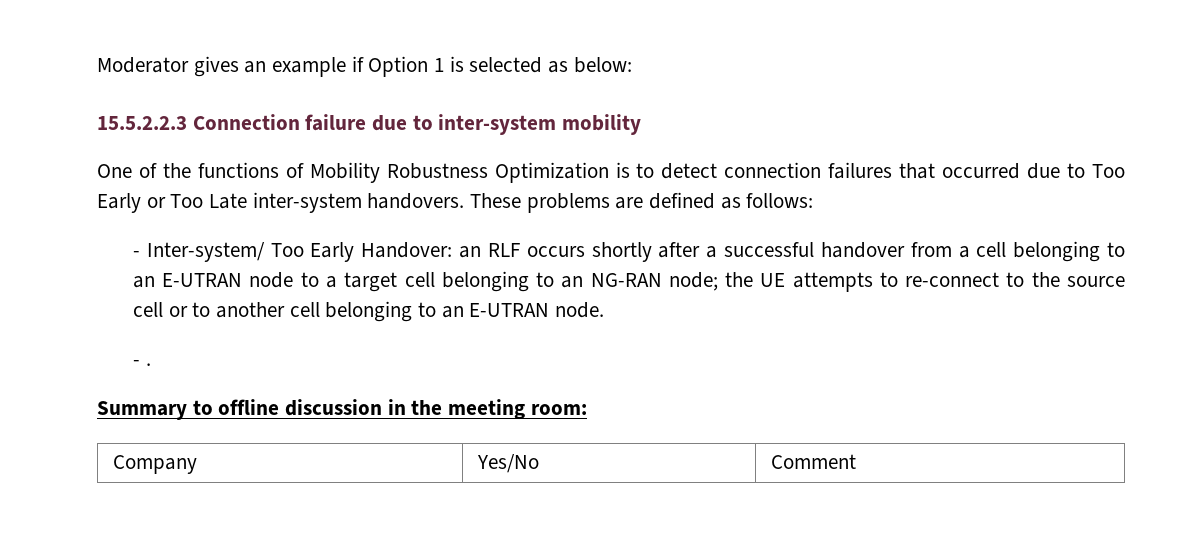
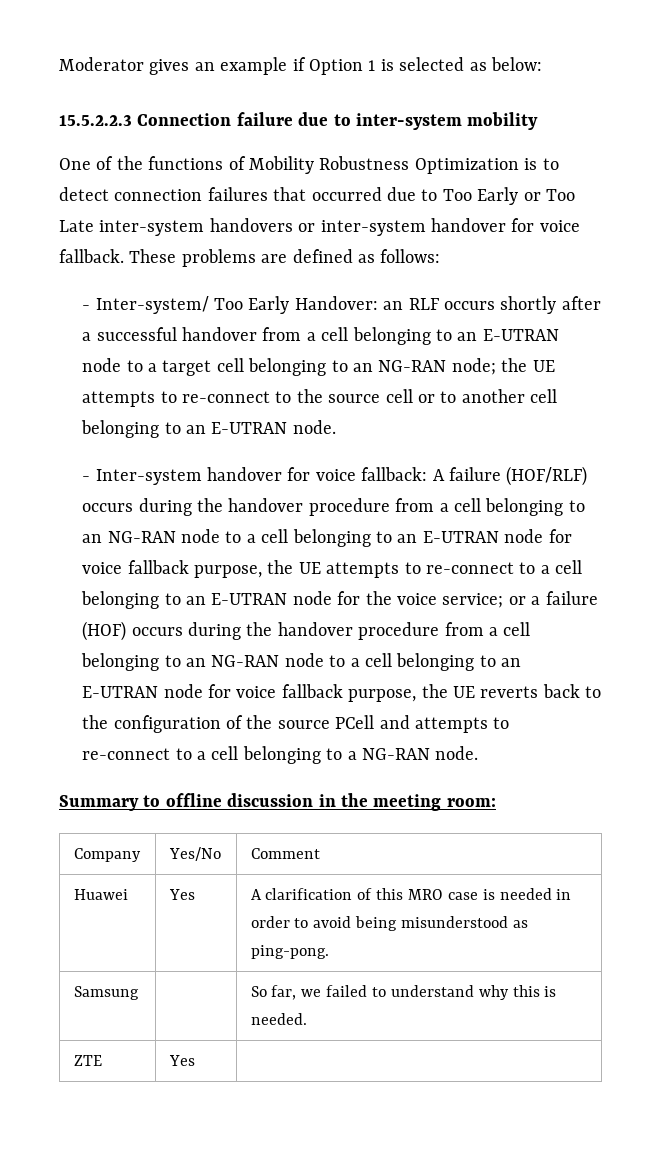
[367,193,465,209] handovers. -> [209,218,580,236] [59,249,124,263] handovers or inter-system handover for voice fallback.
[145,363,151,366] . -> [95,466,588,486] [82,498,585,516] [82,529,572,547] [82,560,583,578] [81,591,598,609] [82,621,531,641] [81,653,522,671] [82,684,602,702] [82,715,510,733] [82,746,479,764] Inter-system handover for voice fallback: A failure (HOF/RLF) occurs during the handover procedure from a cell belonging to an NG-RAN node to a cell belonging to an E-UTRAN node for voice fallback purpose, the UE attempts to re-connect to a cell belonging to an E-UTRAN node for the voice service; or a failure (HOF) occurs during the handover procedure from a cell belonging to an NG-RAN node to a cell belonging to an E-UTRAN node for voice fallback purpose, the UE reverts back to the configuration of the source PCell and attempts to re-connect to a cell belonging to a NG-RAN node.
(857, 461) none -> [73,889,128,900] [168,889,195,900] [250,888,572,900] [250,916,528,931] [250,945,329,959] [73,986,139,1000] [250,985,557,1000] [250,1013,307,1025] [73,1055,102,1066] [168,1055,195,1066] // Huawei | Yes | A clarification of this MRO case is needed in order to avoid being misunderstood as ping-pong. // Samsung | | So far, we failed to understand why this is needed. // ZTE | Yes |

